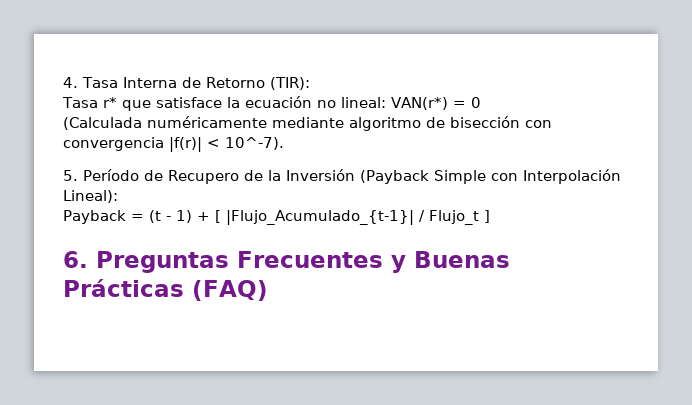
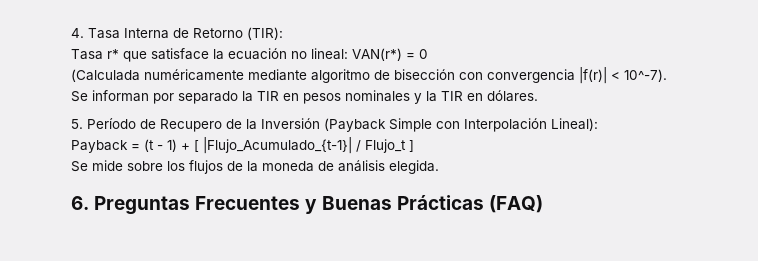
(284, 143) none -> [71,90,538,104] // Se informan por separado la TIR en pesos nominales y la TIR en dólares.
(490, 216) none -> [71,160,439,174] // Se mide sobre los flujos de la moneda de análisis elegida.

